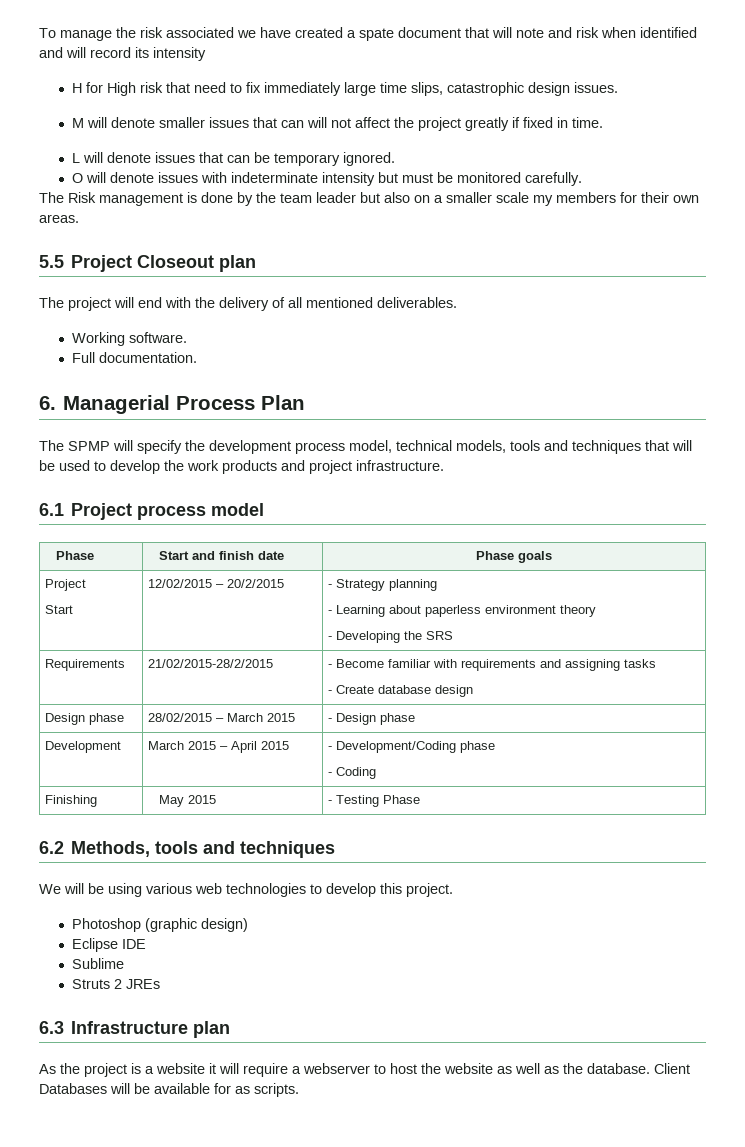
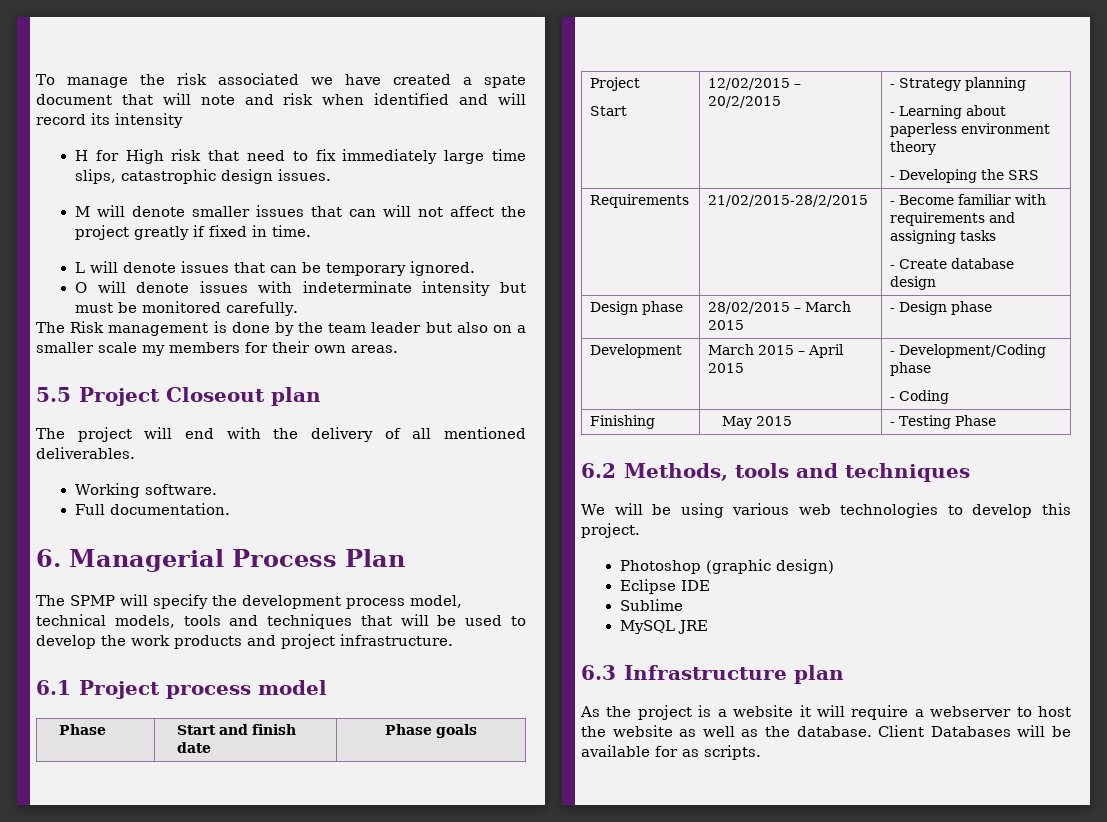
[72,979,161,989] Struts 2 JREs -> [619,620,708,634] MySQL JRE

